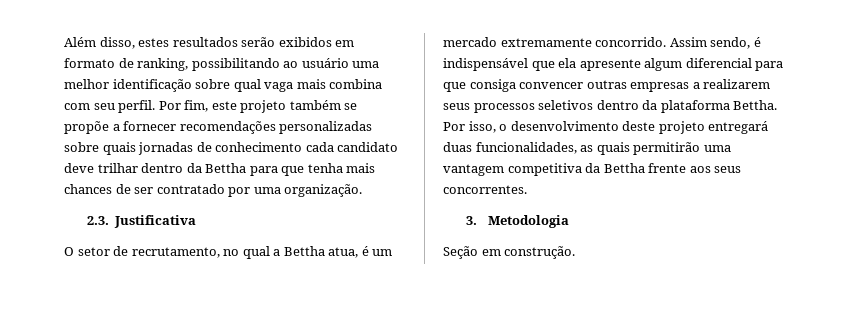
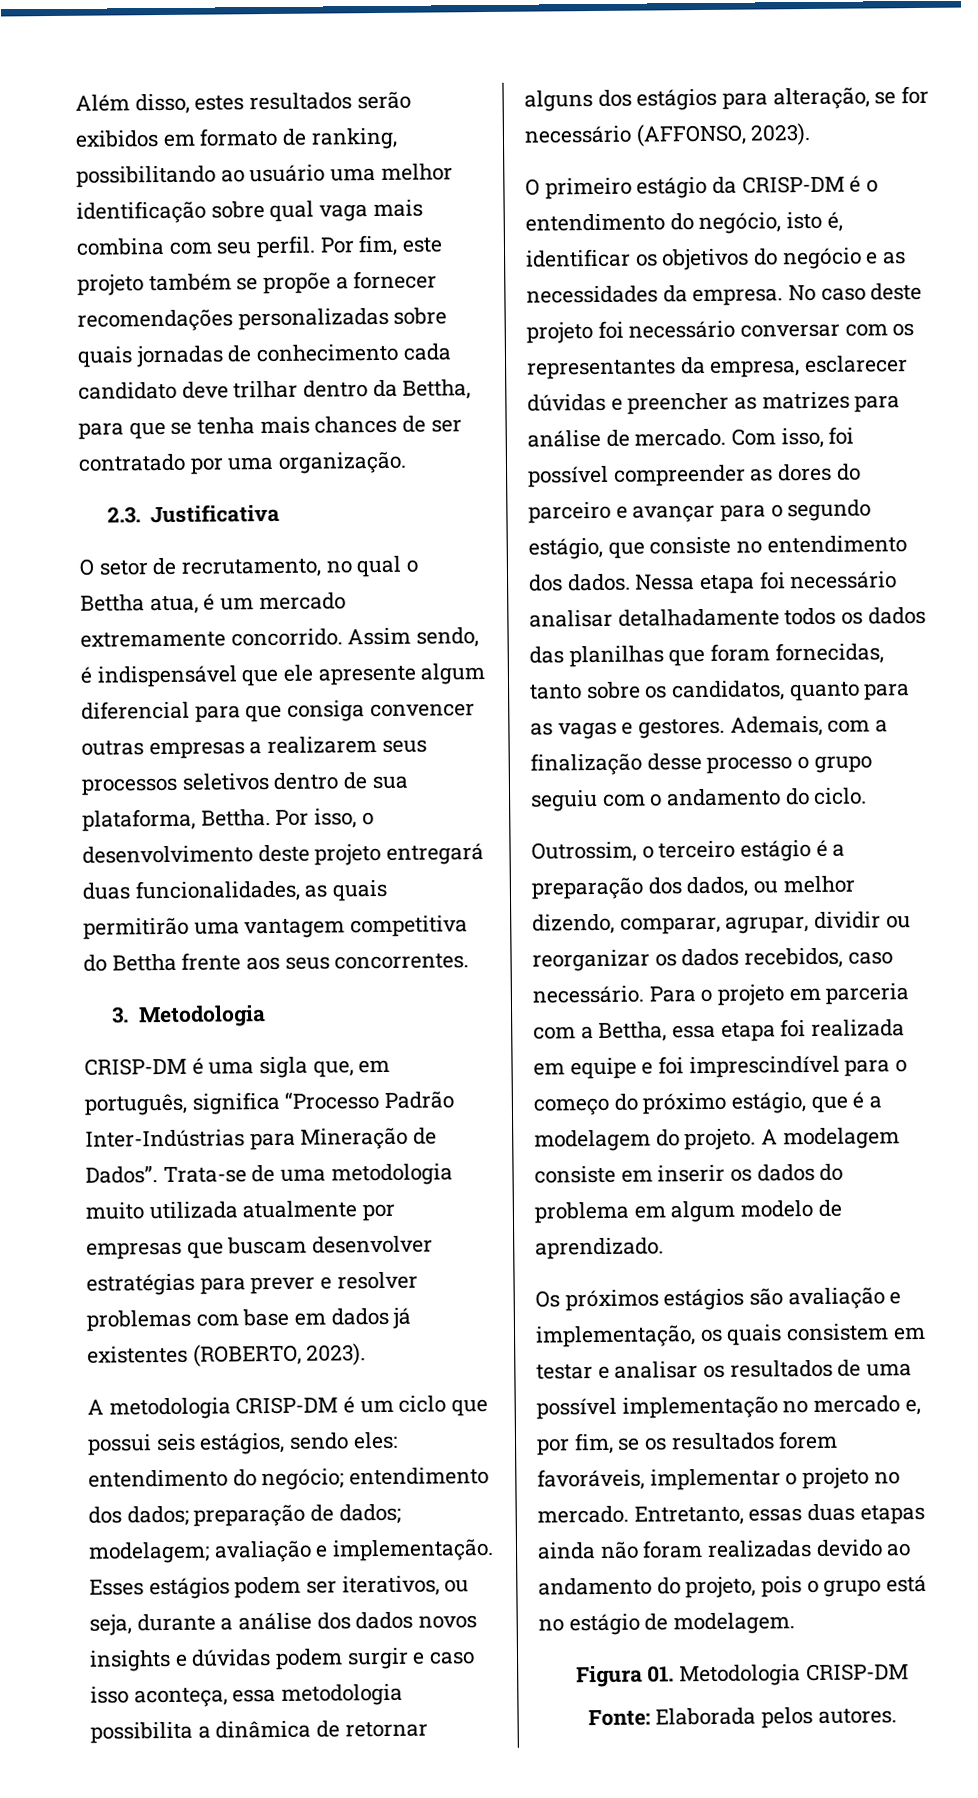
[205,163,305,176] Bettha para que -> [402,379,472,400] [78,421,193,440] Bettha, para que se
[273,249,281,256] a -> [406,559,419,573] o
[558,58,577,68] ela -> [283,664,314,682] ele
[642,100,730,113] da plataforma -> [343,772,408,790] [82,808,196,832] de sua plataforma,
[585,163,601,173] da -> [83,954,107,972] do
[443,246,576,259] Seção em construção. -> [84,1056,391,1079] [84,1091,455,1116] [85,1127,438,1151] [85,1163,453,1186] [85,1200,396,1222] [86,1235,434,1260] [86,1271,418,1296] [86,1307,412,1332] [87,1343,367,1367] [87,1395,489,1420] [87,1431,398,1456] [88,1467,490,1491] [88,1503,401,1527] [88,1538,495,1564] [89,1575,470,1600] [89,1611,478,1636] [89,1647,476,1672] [90,1683,404,1708] [90,1720,428,1744] [524,85,930,112] [524,122,812,147] [525,175,879,200] [525,211,843,235] [525,247,907,271] [526,282,923,307] [526,320,915,344] [527,355,909,380] [527,391,901,415] [527,426,855,449] [528,463,861,488] [528,499,872,524] [528,535,907,560] [529,571,898,595] [529,606,926,628] [529,642,884,668] [530,680,911,702] [530,715,889,740] [530,752,872,776] [530,787,868,812] [531,839,846,863] [531,875,855,900] [532,911,911,935] [532,947,893,972] [532,983,910,1006] [533,1019,906,1042] [533,1055,908,1080] [533,1091,883,1116] [534,1127,900,1152] [534,1163,844,1184] [534,1199,842,1224] [535,1237,664,1260] [535,1287,902,1312] [535,1323,926,1348] [536,1359,913,1380] [536,1395,921,1420] [536,1430,839,1456] [537,1467,900,1491] [537,1503,925,1526] [537,1539,912,1560] [538,1574,928,1599] [538,1612,796,1636] [575,1663,909,1688] [587,1707,897,1729] CRISP-DM é uma sigla que, em português, significa “Processo Padrão Inter-Indústrias para Mineração de Dados”. Trata-se de uma metodologia muito utilizada atualmente por empresas que buscam desenvolver estratégias para prever e resolver problemas com base em dados já existentes (ROBERTO, 2023). // A metodologia CRISP-DM é um ciclo que possui seis estágios, sendo eles: entendimento do negócio; entendimento dos dados; preparação de dados; modelagem; avaliação e implementação. Esses estágios podem ser iterativos, ou seja, durante a análise dos dados novos insights e dúvidas podem surgir e caso isso aconteça, essa metodologia possibilita a dinâmica de retornar alguns dos estágios para alteração, se for necessário (AFFONSO, 2023). // O primeiro estágio da CRISP-DM é o entendimento do negócio, isto é, identificar os objetivos do negócio e as necessidades da empresa. No caso deste projeto foi necessário conversar com os representantes da empresa, esclarecer dúvidas e preencher as matrizes para análise de mercado. Com isso, foi possível compreender as dores do parceiro e avançar para o segundo estágio, que consiste no entendimento dos dados. Nessa etapa foi necessário analisar detalhadamente todos os dados das planilhas que foram fornecidas, tanto sobre os candidatos, quanto para as vagas e gestores. Ademais, com a finalização desse processo o grupo seguiu com o andamento do ciclo. // Outrossim, o terceiro estágio é a preparação dos dados, ou melhor dizendo, comparar, agrupar, dividir ou reorganizar os dados recebidos, caso necessário. Para o projeto em parceria com a Bettha, essa etapa foi realizada em equipe e foi imprescindível para o começo do próximo estágio, que é a modelagem do projeto. A modelagem consiste em inserir os dados do problema em algum modelo de aprendizado. // Os próximos estágios são avaliação e implementação, os quais consistem em testar e analisar os resultados de uma possível implementação no mercado e, por fim, se os resultados forem favoráveis, implementar o projeto no mercado. Entretanto, essas duas etapas ainda não foram realizadas devido ao andamento do projeto, pois o grupo está no estágio de modelagem. // Figura 01. Metodologia CRISP-DM // Fonte: Elaborada pelos autores.

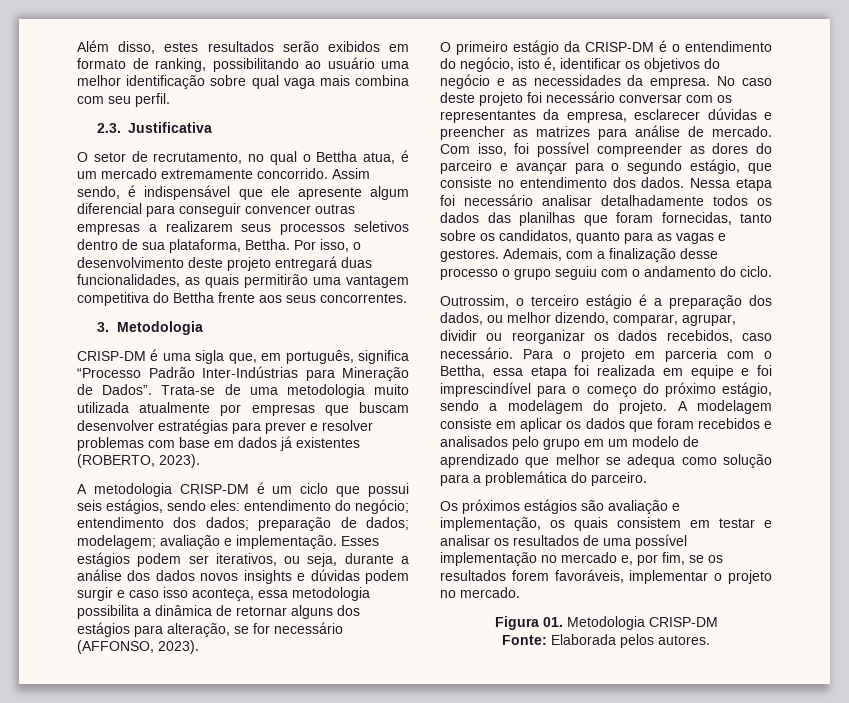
[319,234,444,257] [77,270,438,296] [77,307,448,332] [77,343,452,368] [78,379,472,400] [78,415,462,440] [78,451,408,475] Por fim, este projeto também se propõe a fornecer recomendações personalizadas sobre quais jornadas de conhecimento cada candidato deve trilhar dentro da Bettha, para que se tenha mais chances de ser contratado por uma organização. -> (170, 100) none
[245,700,366,723] que consiga -> [179,203,241,217] conseguir
[580,1026,594,1040] a -> [764,351,772,359] o
[810,1091,865,1114] que é -> [440,400,479,411] sendo
[657,1163,844,1183] [534,1199,842,1224] [535,1237,664,1260] inserir os dados do problema em algum modelo de aprendizado. -> [520,418,772,432] [440,436,699,450] [440,454,772,468] [440,471,647,486] aplicar os dados que foram recebidos e analisados pelo grupo em um modelo de aprendizado que melhor se adequa como solução para a problemática do parceiro.
[633,1503,925,1526] [537,1539,912,1560] [538,1574,928,1599] [538,1612,796,1636] Entretanto, essas duas etapas ainda não foram realizadas devido ao andamento do projeto, pois o grupo está no estágio de modelagem. -> (520, 592) none

